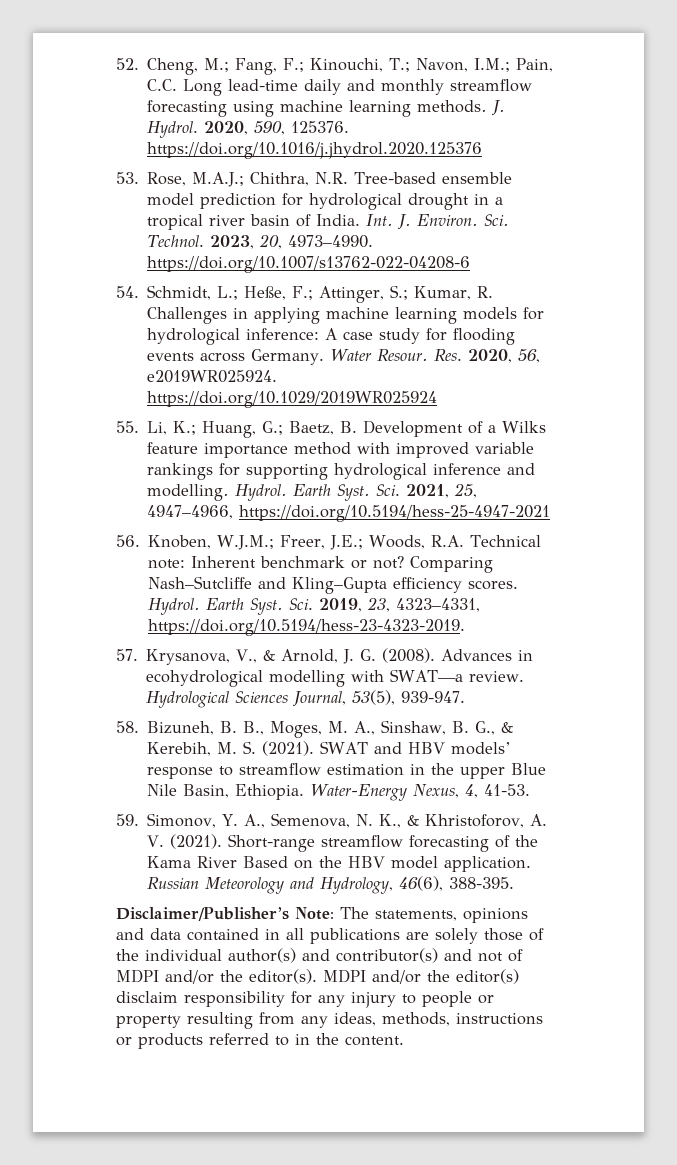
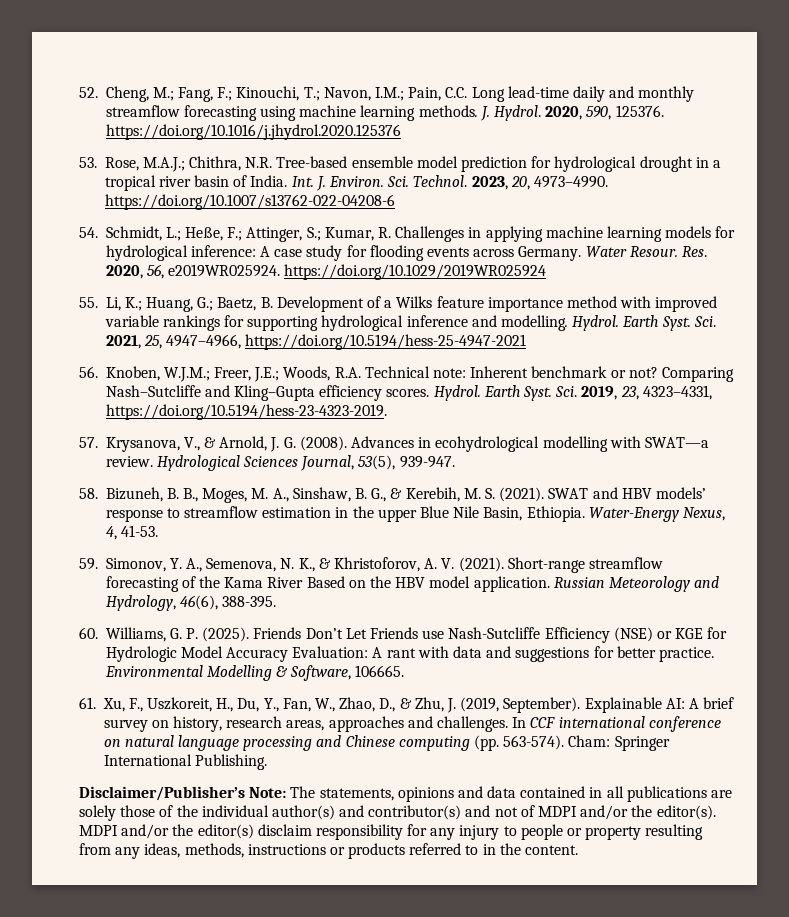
(515, 883) none -> [79,627,728,643] [105,646,714,662] [104,665,405,681] [79,697,735,713] [103,716,721,732] [103,735,670,751] [103,754,267,770] // 60. Williams, G. P. (2025). Friends Don’t Let Friends use Nash-Sutcliffe Efficiency (NSE) or KGE for Hydrologic Model Accuracy Evaluation: A rant with data and suggestions for better practice. Environmental Modelling & Software, 106665. // 61. Xu, F., Uszkoreit, H., Du, Y., Fan, W., Zhao, D., & Zhu, J. (2019, September). Explainable AI: A brief survey on history, research areas, approaches and challenges. In CCF international conference on natural language processing and Chinese computing (pp. 563-574). Cham: Springer International Publishing.

